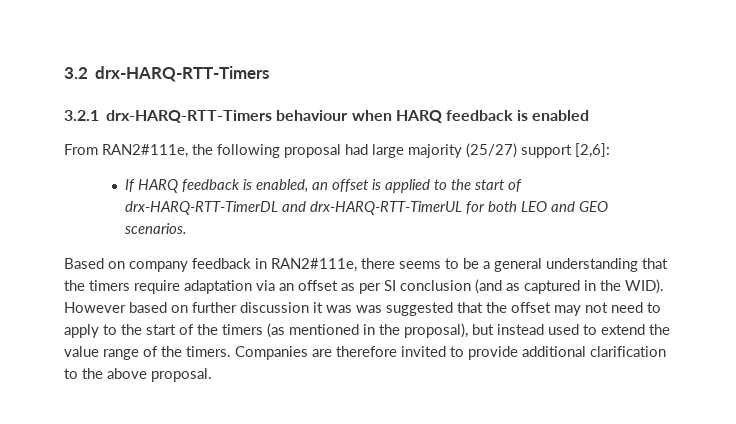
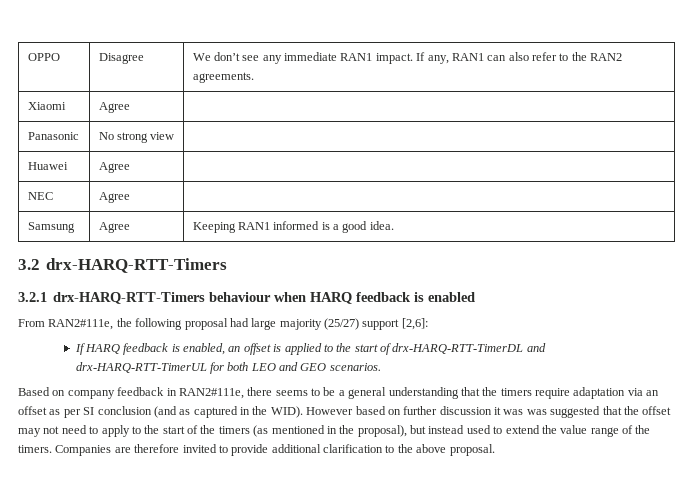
(64, 73) none -> [27,53,60,61] [98,53,144,64] [192,52,623,64] [192,72,254,83] [27,102,66,110] [98,102,130,113] [27,132,79,140] [98,132,175,143] [27,162,68,170] [98,162,130,173] [27,192,53,200] [98,192,130,203] [27,222,75,233] [98,222,130,233] [192,221,394,233] OPPO | Disagree | We don’t see any immediate RAN1 impact. If any, RAN1 can also refer to the RAN2 agreements. // Xiaomi | Agree | // Panasonic | No strong view | // Huawei | Agree | // NEC | Agree | // Samsung | Agree | Keeping RAN1 informed is a good idea. //

